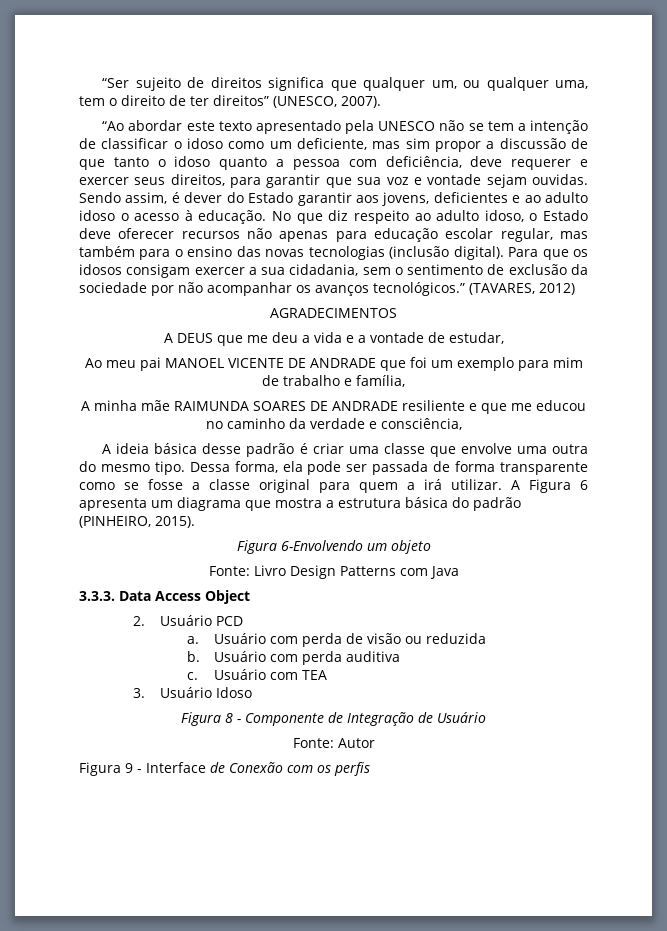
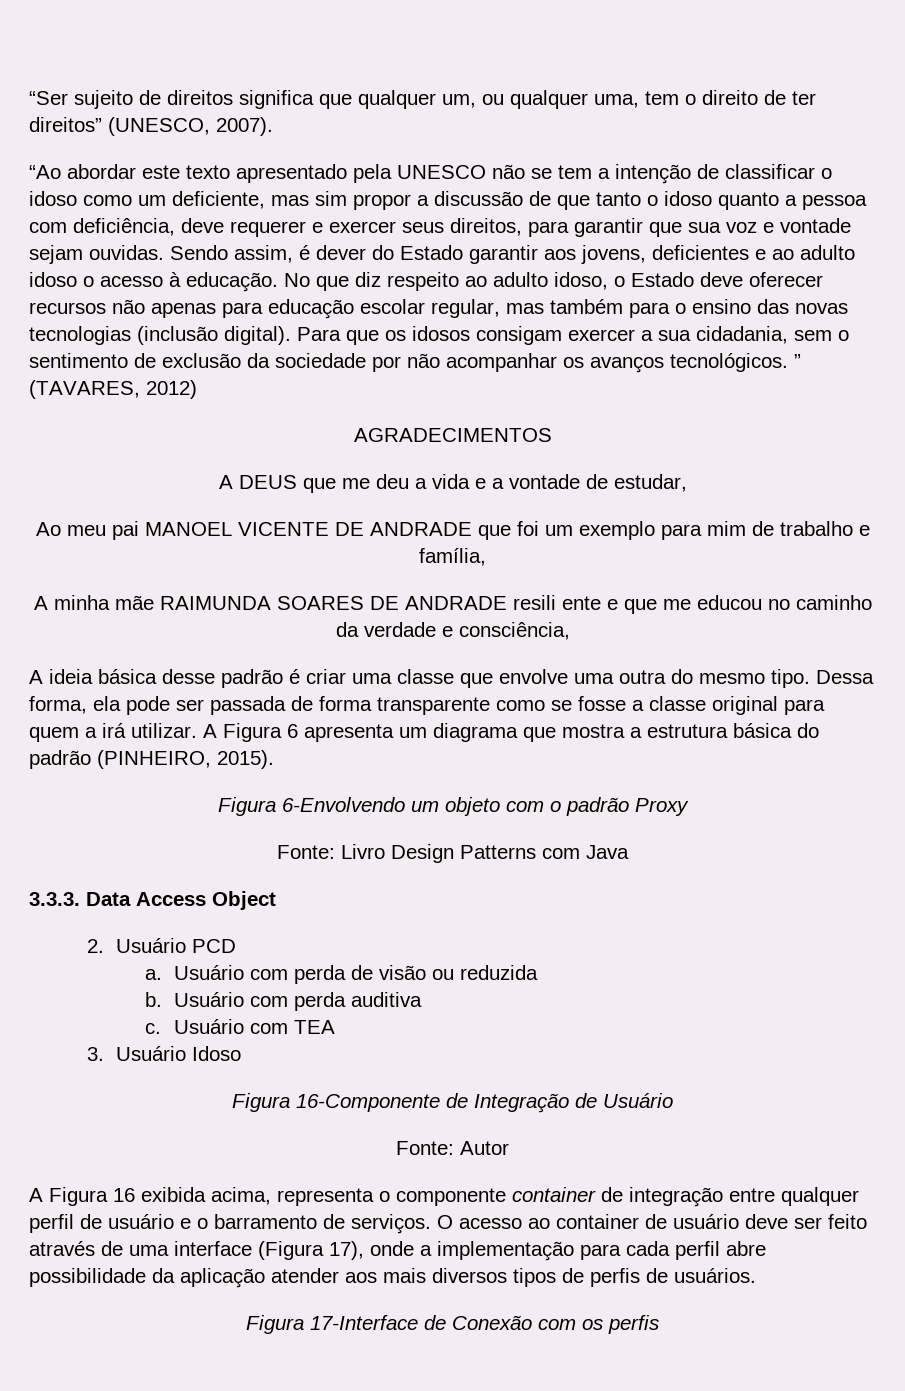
[373,282,465,296] tecnológicos.” -> [670,353,801,372] tecnológicos. ”
[402,400,465,411] resiliente -> [512,595,601,610] resili ente
(431, 547) none -> [506,797,689,816] com o padrão Proxy
[225,713,324,726] 8 - Componente -> [296,1094,440,1112] 16-Componente
[79,762,206,776] Figura 9 - Interface -> [29,1187,859,1207] [29,1214,867,1234] [29,1241,766,1261] [29,1268,756,1288] [246,1315,418,1334] A Figura 16 exibida acima, representa o componente container de integração entre qualquer perfil de usuário e o barramento de serviços. O acesso ao container de usuário deve ser feito através de uma interface (Figura 17), onde a implementação para cada perfil abre possibilidade da aplicação atender aos mais diversos tipos de perfis de usuários. // Figura 17-Interface

